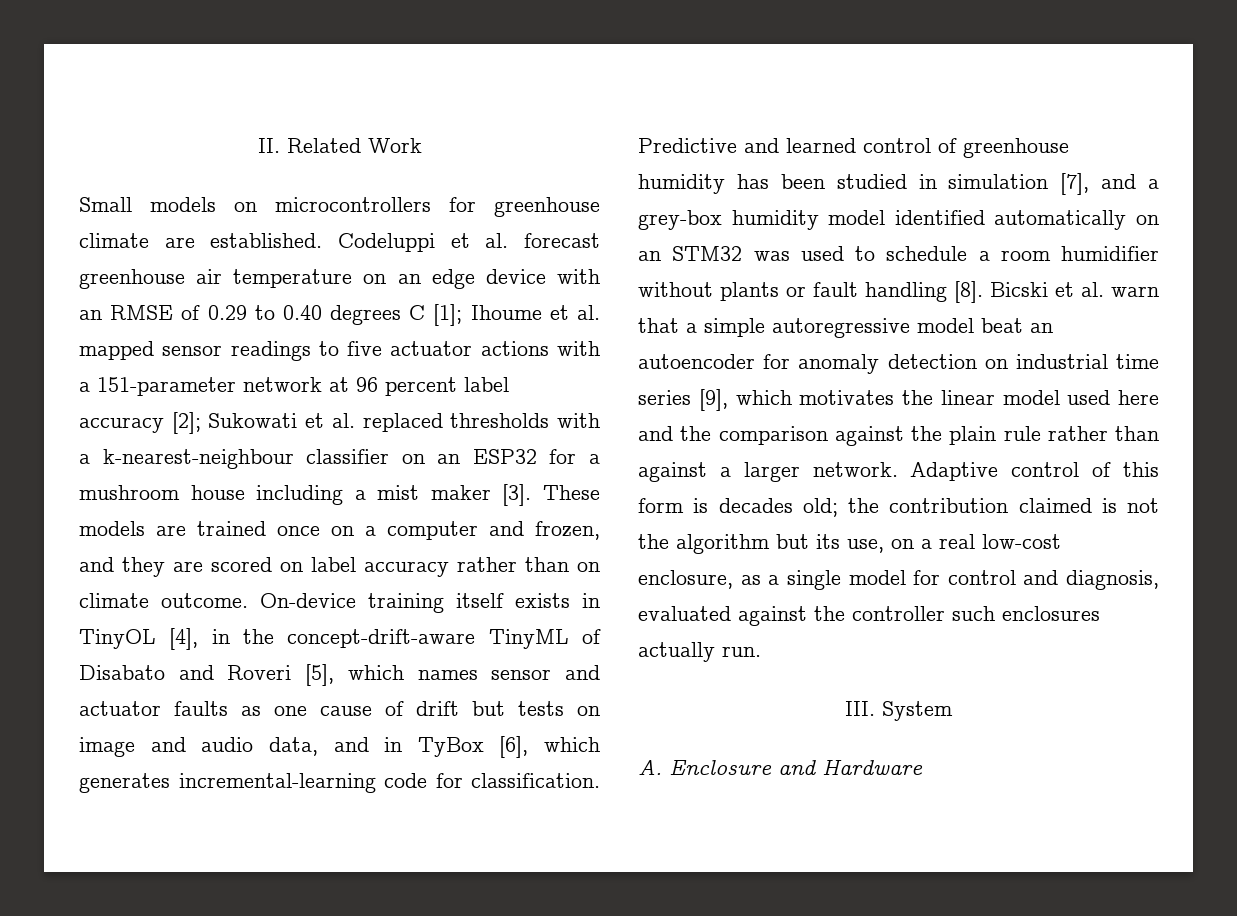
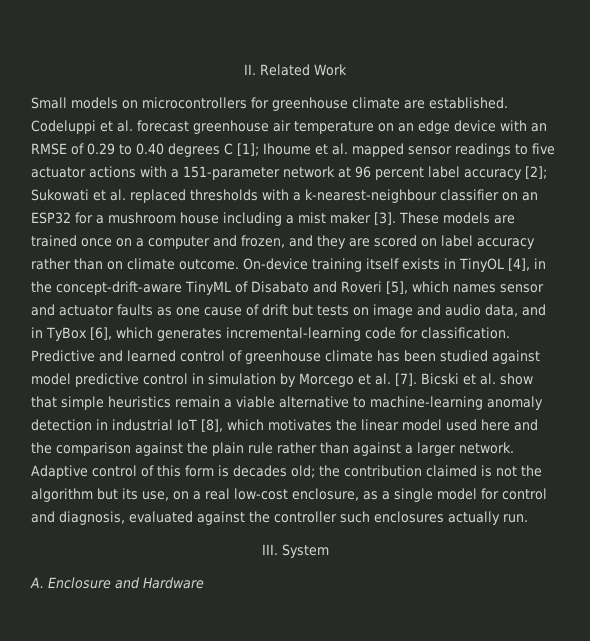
[638,174,725,194] humidity -> [325,350,373,362] climate
[918,173,1159,195] [638,210,1159,230] [638,246,1159,261] [638,281,1159,303] [638,318,1053,338] [638,354,1159,374] [638,389,728,411] in simulation [7], and a grey-box humidity model identified automatically on an STM32 was used to schedule a room humidifier without plants or fault handling [8]. Bicski et al. warn that a simple autoregressive model beat an autoencoder for anomaly detection on industrial time series [9], -> [492,350,540,364] [31,373,533,387] [31,396,543,410] [31,419,223,432] against model predictive control in simulation by Morcego et al. [7]. Bicski et al. show that simple heuristics remain a viable alternative to machine-learning anomaly detection in industrial IoT [8],

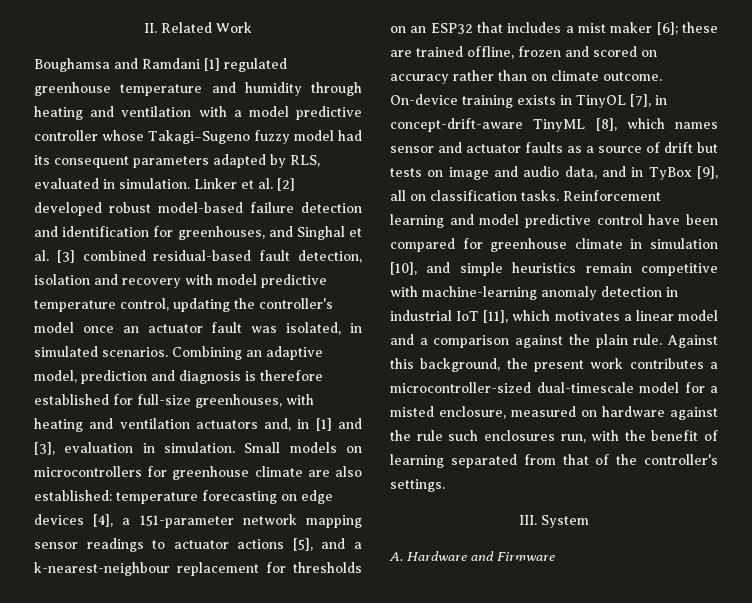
(347, 70) none -> [34,58,287,72] [34,82,362,96] [34,106,362,120] [34,130,362,144] [34,154,320,168] [34,178,295,191] [34,202,362,216] [34,226,362,240] [34,250,362,263] [34,274,327,288] [34,298,333,312] [34,322,362,335] [34,346,323,360] [34,370,323,384] [34,394,314,408] [34,418,362,432] [34,442,235,455] Boughamsa and Ramdani [1] regulated greenhouse temperature and humidity through heating and ventilation with a model predictive controller whose Takagi–Sugeno fuzzy model had its consequent parameters adapted by RLS, evaluated in simulation. Linker et al. [2] developed robust model-based failure detection and identification for greenhouses, and Singhal et al. [3] combined residual-based fault detection, isolation and recovery with model predictive temperature control, updating the controller's model once an actuator fault was isolated, in simulated scenarios. Combining an adaptive model, prediction and diagnosis is therefore established for full-size greenhouses, with heating and ventilation actuators and, in [1] and [3], evaluation in simulation.
[429,97,508,109] [31,120,547,134] [31,143,404,157] established. Codeluppi et al. forecast greenhouse air temperature on an edge device with an RMSE of 0.29 to 0.40 degrees C [1]; Ihoume et al. mapped -> [334,466,362,477] [34,490,333,504] [34,514,362,528] also established: temperature forecasting on edge devices [4], a 151-parameter network mapping
[532,143,555,155] five -> (166, 544) none
[140,166,547,180] [31,189,538,203] [31,212,515,226] [31,235,370,249] with a 151-parameter network at 96 percent label accuracy [2]; Sukowati et al. replaced thresholds with a k-nearest-neighbour classifier on an ESP32 for a mushroom house including a mist maker [3]. These models are trained once on a computer and frozen, and they are -> [292,538,362,551] [34,562,362,576] [390,22,718,35] [390,46,589,59] [5], and a k-nearest-neighbour replacement for thresholds on an ESP32 that includes a mist maker [6]; these are trained offline, frozen and
[441,235,473,247] label -> (657, 53) none
[366,258,399,270] itself -> (513, 101) none
[508,258,546,271] [31,281,408,295] [4], in the concept-drift-aware TinyML of Disabato and Roveri [5], -> [630,94,667,107] [390,118,617,132] [7], in concept-drift-aware TinyML [8],
[176,307,242,316] one cause -> [586,146,642,153] a source
[89,327,510,341] [31,350,540,364] [31,373,533,387] [31,396,366,410] [6], which generates incremental-learning code for classification. Predictive and learned control of greenhouse climate has been studied against model predictive control in simulation by Morcego et al. [7]. Bicski et al. show that simple heuristics remain a viable alternative to -> [697,166,718,179] [390,190,661,201] [390,214,718,228] [390,238,718,252] [390,262,718,276] [390,286,418,297] [9], all on classification tasks. Reinforcement learning and model predictive control have been compared for greenhouse climate in simulation [10], and simple heuristics remain competitive with
[201,419,223,432] [8], -> [483,310,509,323] [11],
[336,419,357,431] the -> [623,314,632,321] a
[446,419,538,431] [31,442,514,456] [31,465,542,479] [31,488,547,502] [31,511,337,525] used here and the comparison against the plain rule rather than against a larger network. Adaptive control of this form is decades old; the contribution claimed is not the algorithm but its use, on a real low-cost enclosure, as a single model for control and diagnosis, evaluated against the controller -> [390,334,718,348] [390,358,718,372] [390,382,718,393] [390,406,718,420] [390,430,443,441] and a comparison against the plain rule. Against this background, the present work contributes a microcontroller-sized dual-timescale model for a misted enclosure, measured on hardware against the rule
[448,511,528,525] actually run. -> [560,430,718,443] [390,454,718,468] [390,479,445,492] run, with the benefit of learning separated from that of the controller's settings.
[48,577,204,589] Enclosure and Hardware -> [407,551,555,561] Hardware and Firmware

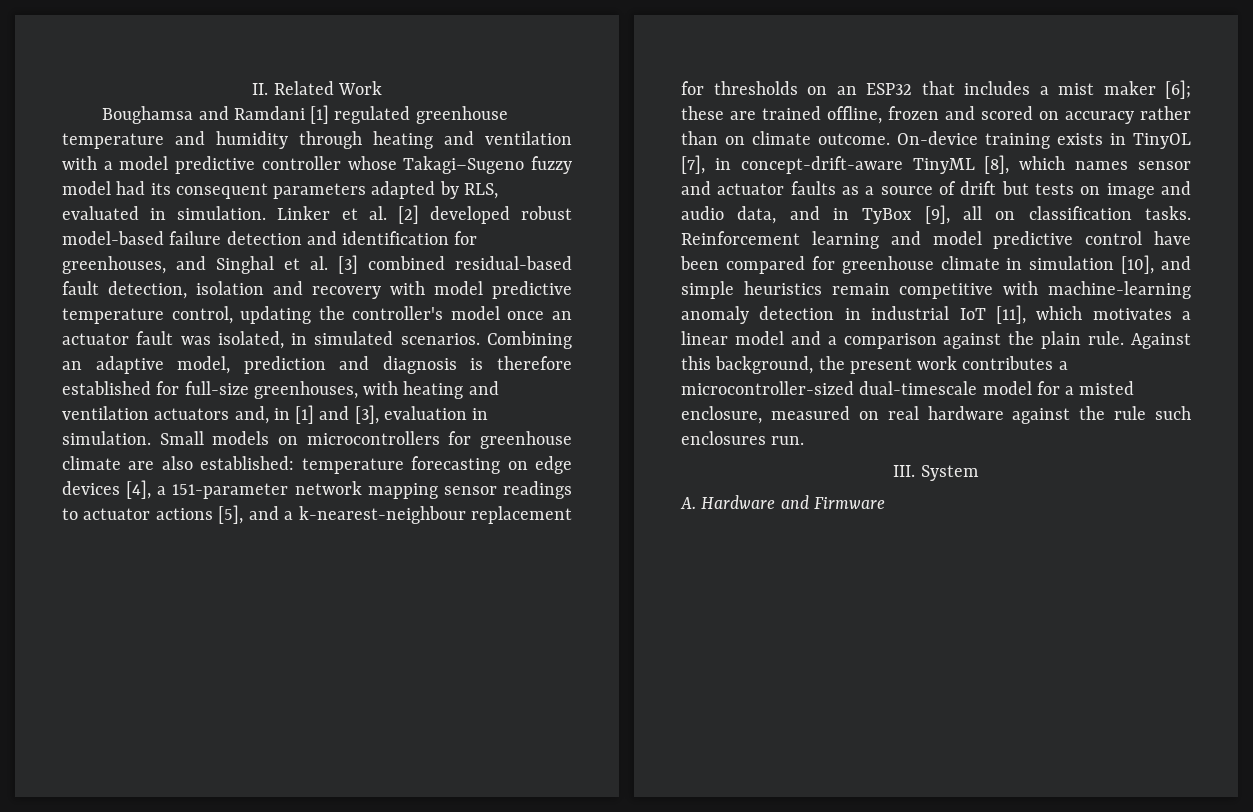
(597, 413) none -> [887,406,919,420] real
[560,430,718,443] [390,454,718,468] [390,479,445,492] run, with the benefit of learning separated from that of the controller's settings. -> [771,436,805,445] run.

